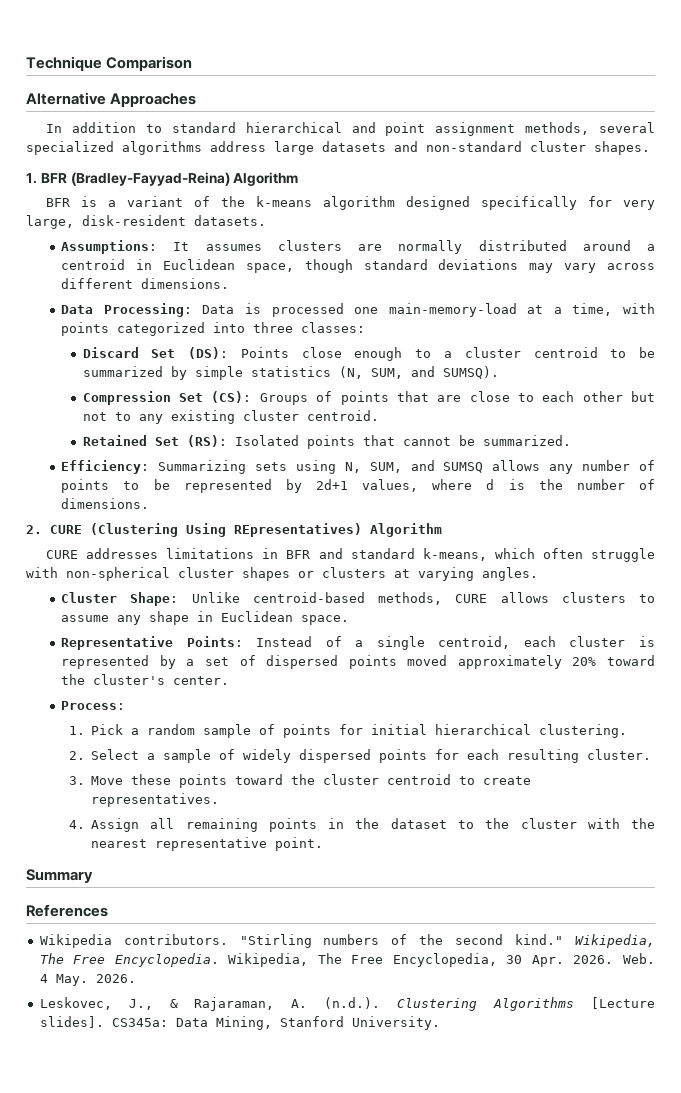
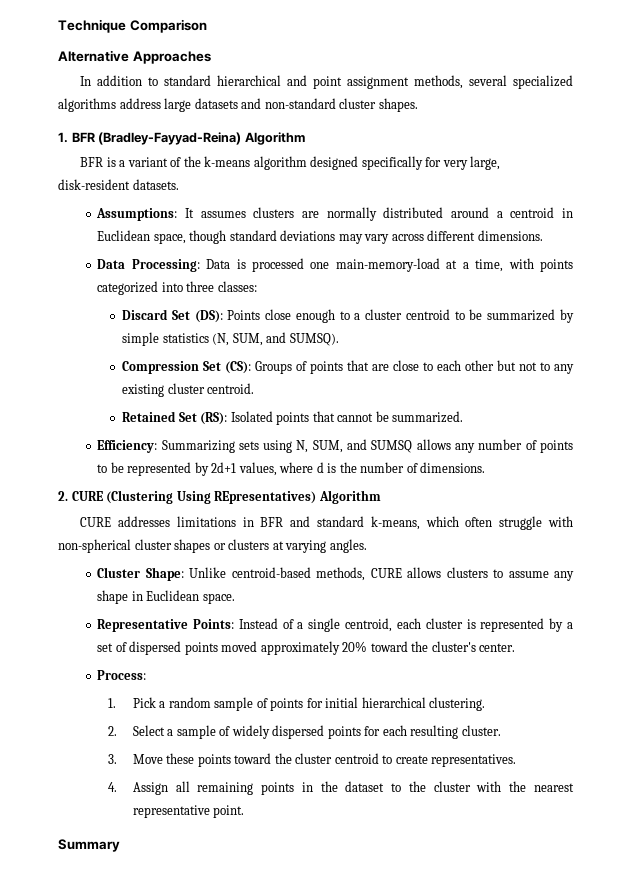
[26,904,108,917] [39,934,655,948] [39,953,655,967] [39,974,136,986] [39,997,655,1011] [39,1016,440,1030] // References // Wikipedia contributors. "Stirling numbers of the second kind." Wikipedia, The Free Encyclopedia. Wikipedia, The Free Encyclopedia, 30 Apr. 2026. Web. 4 May. 2026. // Leskovec, J., & Rajaraman, A. (n.d.). Clustering Algorithms [Lecture slides]. CS345a: Data Mining, Stanford University. -> (120, 845) none

